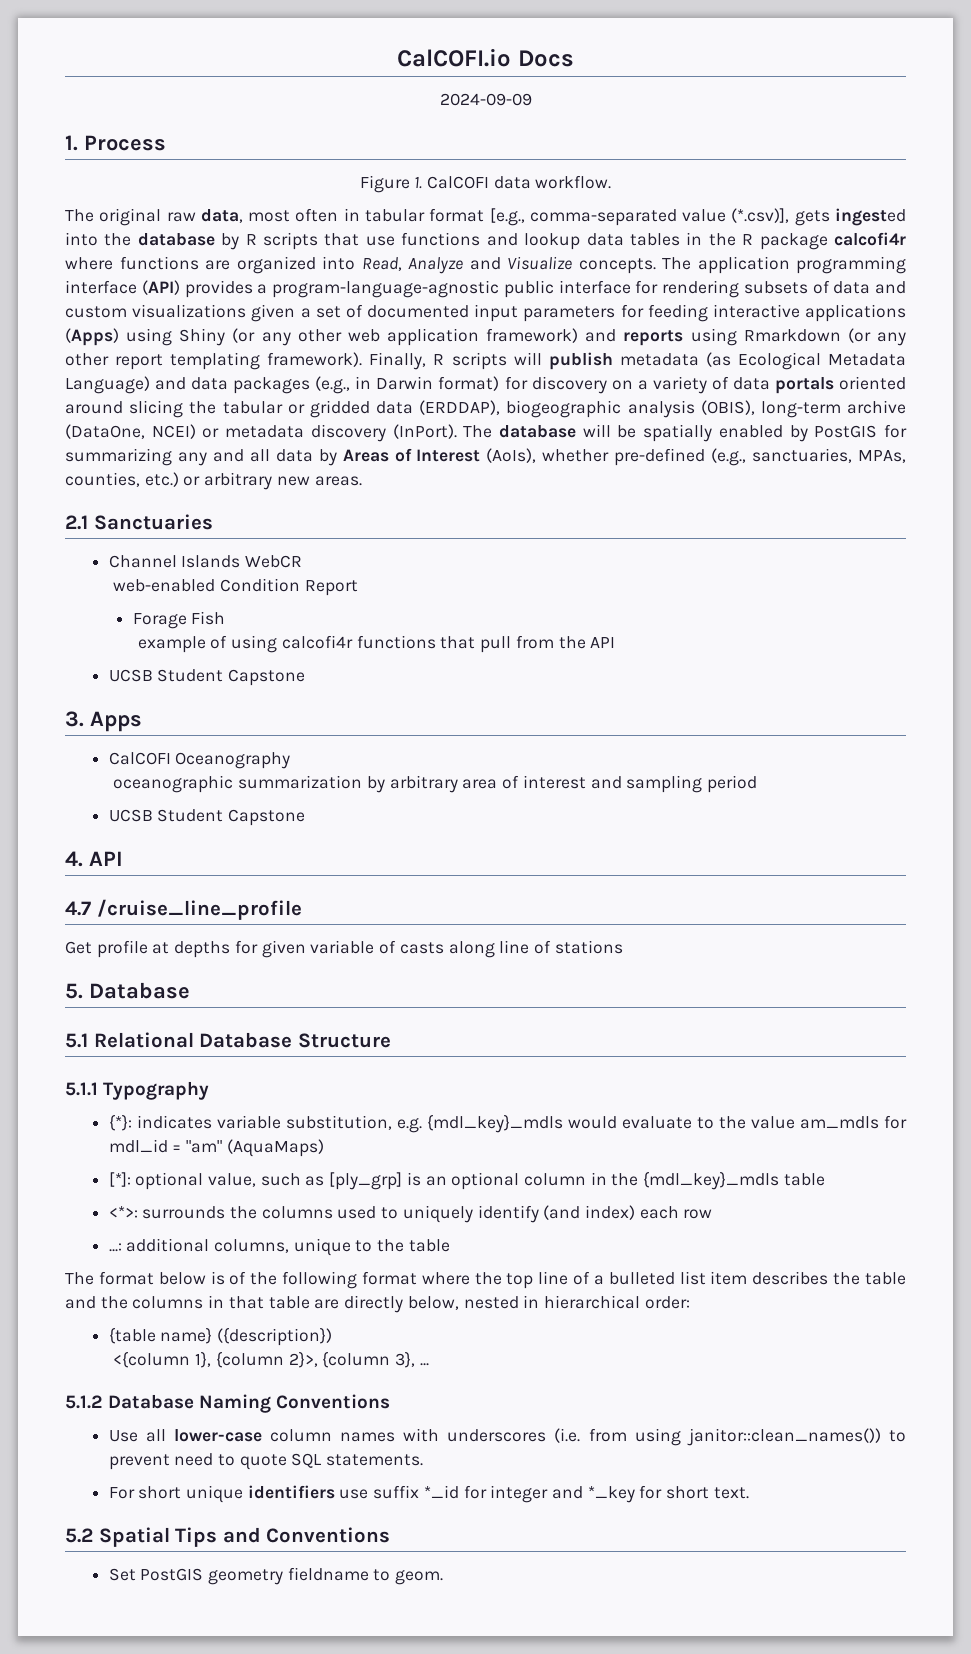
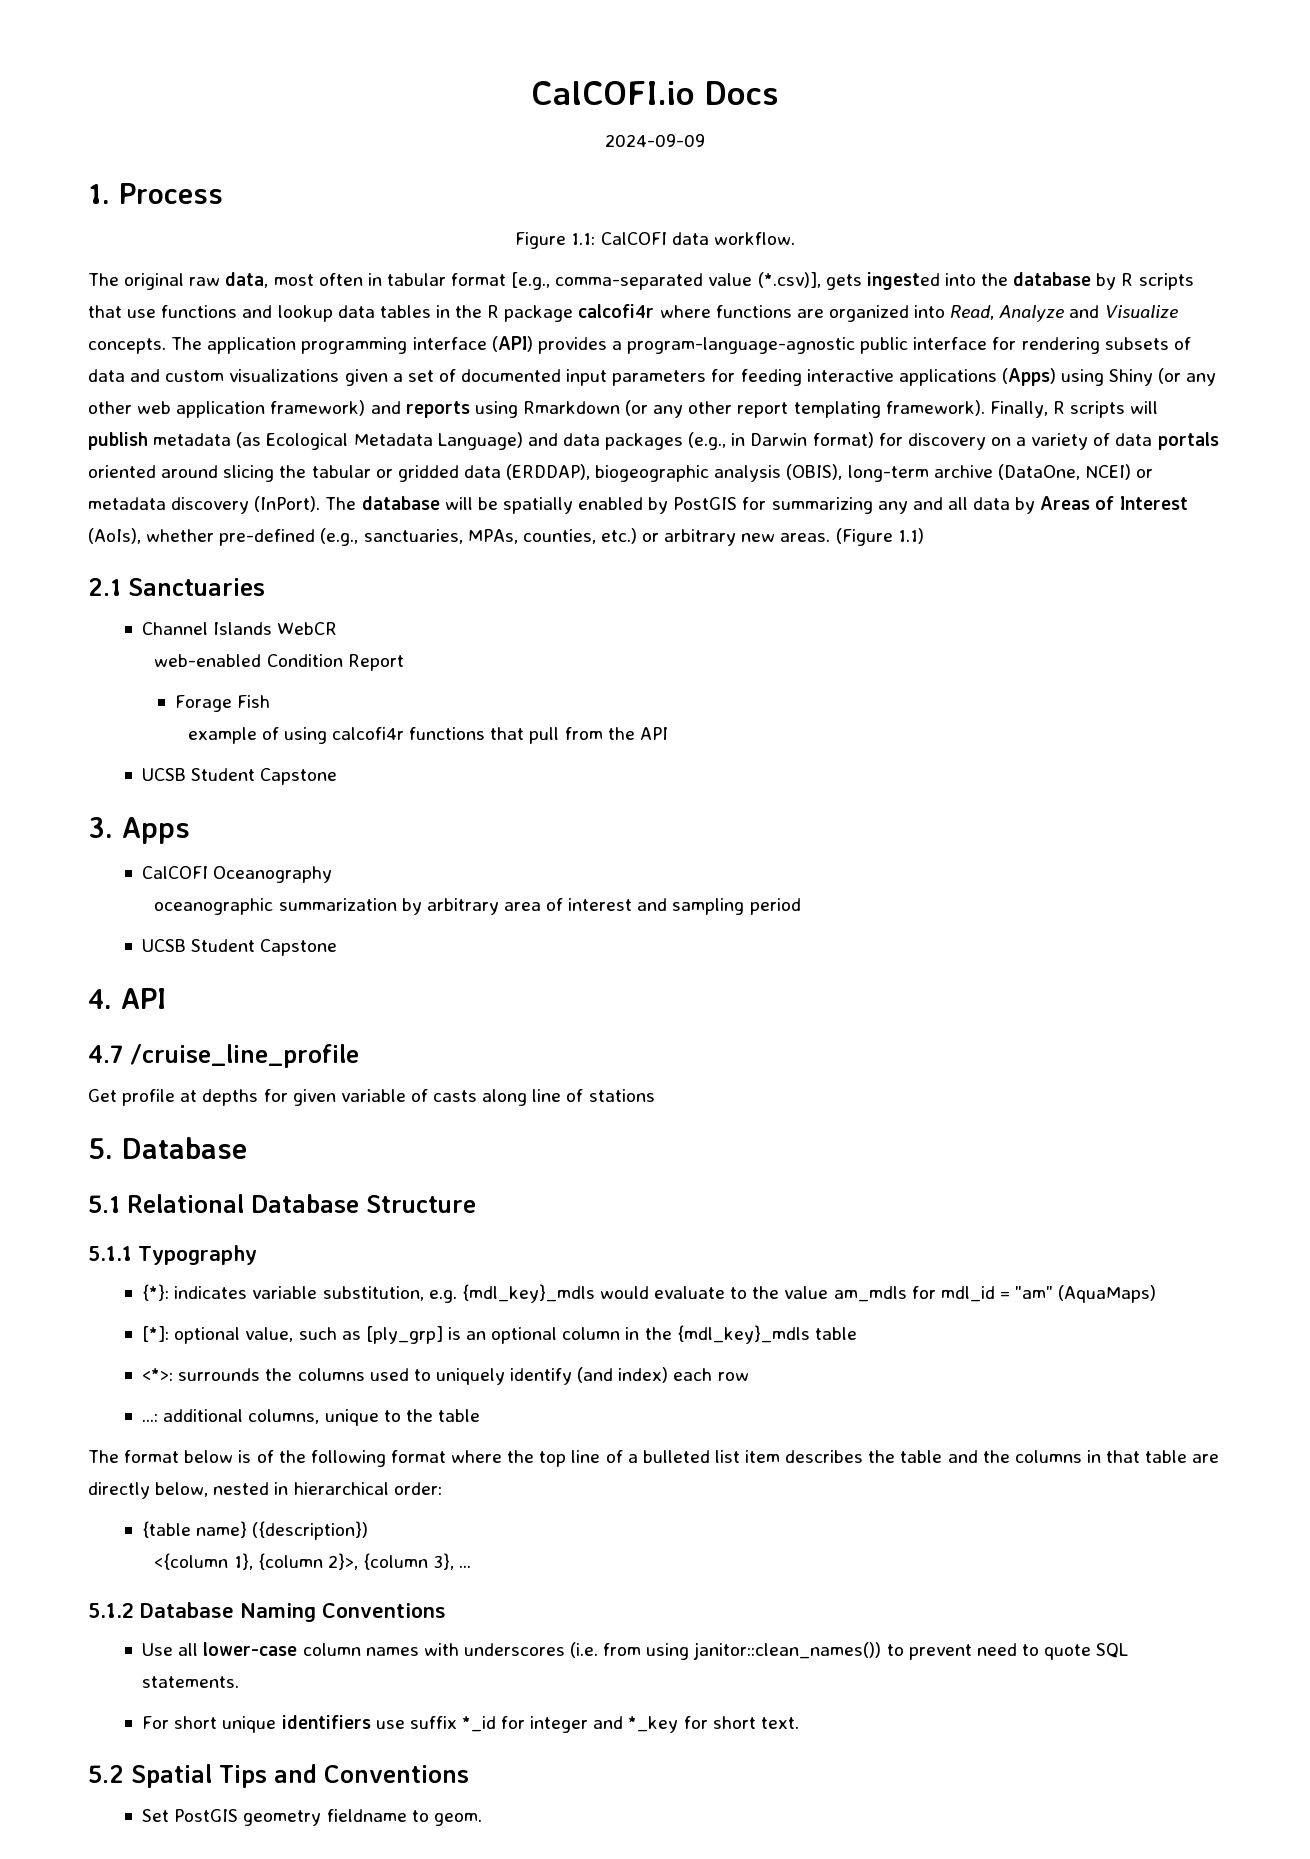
[414,176,423,189] 1. -> [571,233,596,245] 1.1:
(362, 481) none -> [835,528,924,546] (Figure 1.1)

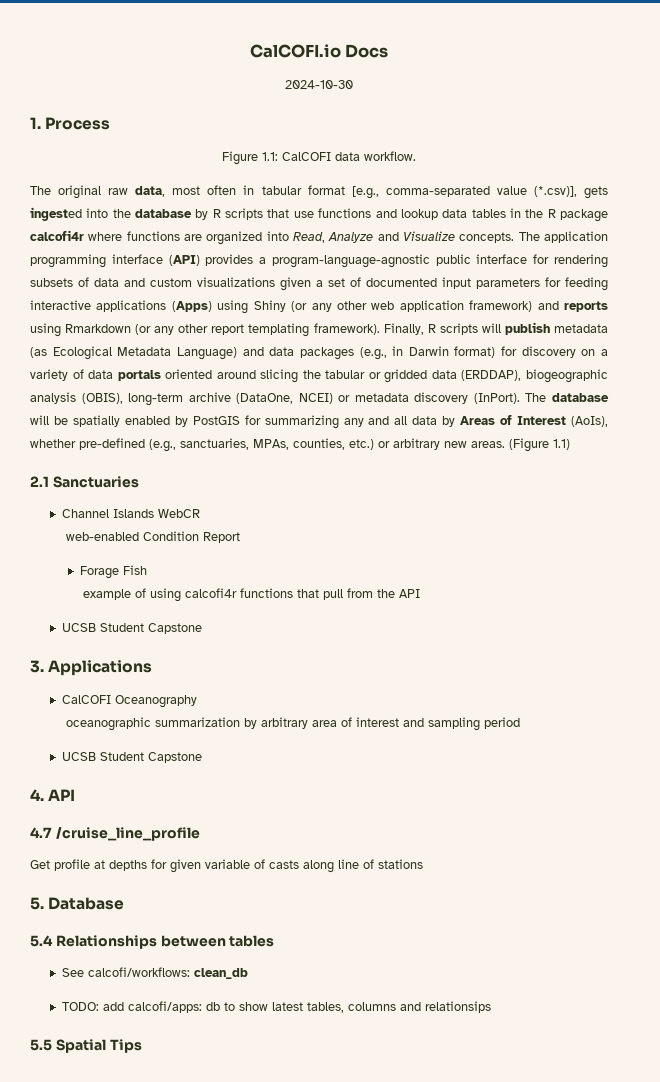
[605,134,705,147] 2024-09-09 -> [285,80,353,89] 2024-10-30
[122,817,190,844] Apps -> [48,660,153,676] Applications
[88,1194,476,1213] [88,1245,257,1265] [142,1284,1157,1303] [142,1325,857,1344] [142,1367,749,1385] [142,1409,480,1426] [88,1450,1220,1467] [88,1482,442,1499] [142,1521,369,1540] [154,1553,472,1570] [88,1602,446,1622] [142,1642,1129,1660] [142,1676,240,1688] [142,1715,799,1733] [88,1764,469,1788] [142,1809,482,1826] 5.1 Relational Database Structure // 5.1.1 Typography // {*}: indicates variable substitution, e.g. {mdl_key}_mdls would evaluate to the value am_mdls for mdl_id = "am" (AquaMaps) // [*]: optional value, such as [ply_grp] is an optional column in the {mdl_key}_mdls table // <*>: surrounds the columns used to uniquely identify (and index) each row // ...: additional columns, unique to the table // The format below is of the following format where the top line of a bulleted list item describes the table and the columns in that table are directly below, nested in hierarchical order: // {table name} ({description}) // <{column 1}, {column 2}>, {column 3}, ... // 5.1.2 Database Naming Conventions // Use all lower-case column names with underscores (i.e. from using janitor::clean_names()) to prevent need to quote SQL statements. // For short unique identifiers use suffix *_id for integer and *_key for short text. // 5.2 Spatial Tips and Conventions // Set PostGIS geometry fieldname to geom. -> [30,935,275,949] [62,967,249,979] [62,1001,492,1013] [30,1039,142,1053] 5.4 Relationships between tables // See calcofi/workflows: clean_db // TODO: add calcofi/apps: db to show latest tables, columns and relationsips // 5.5 Spatial Tips

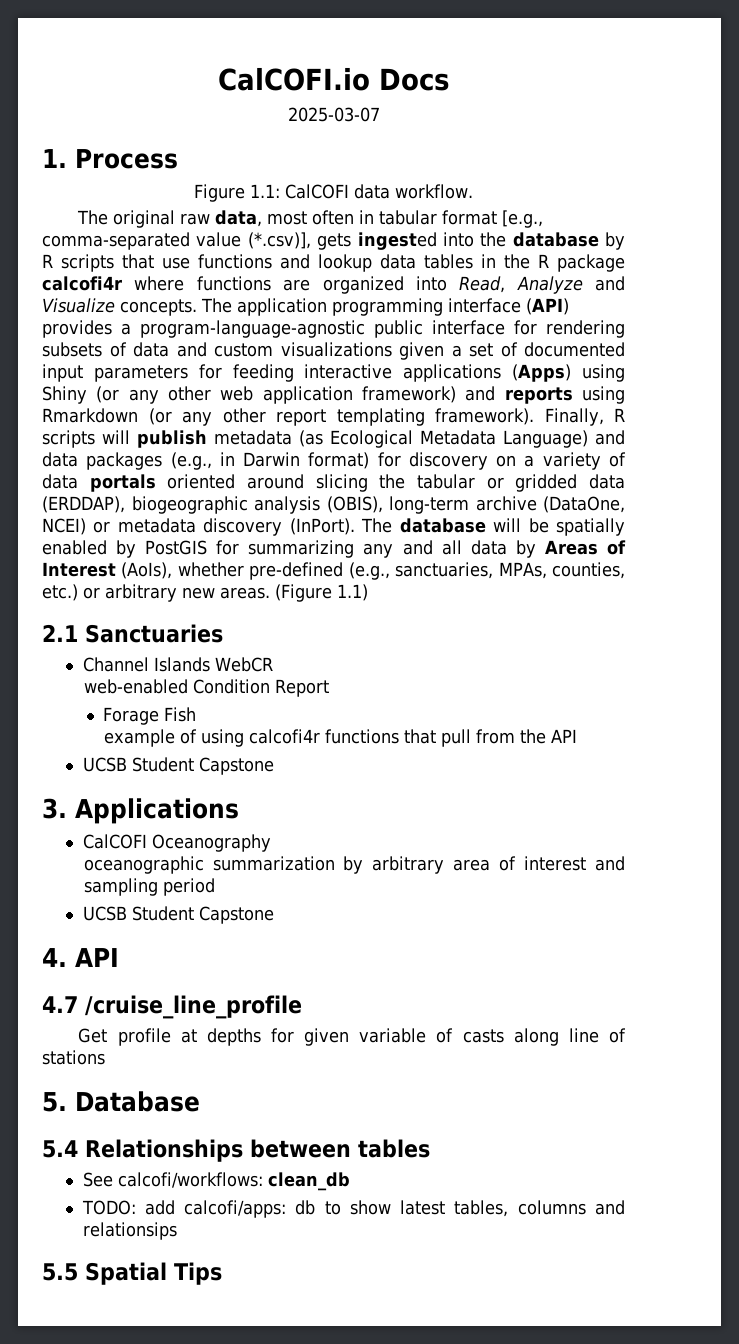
[285,80,353,89] 2024-10-30 -> [287,107,380,122] 2025-03-07

